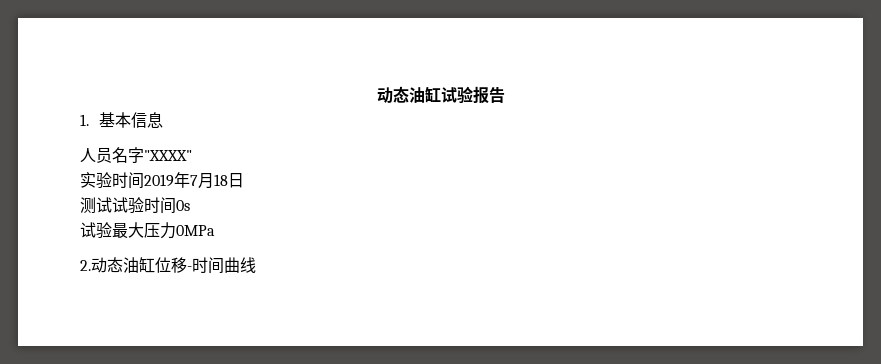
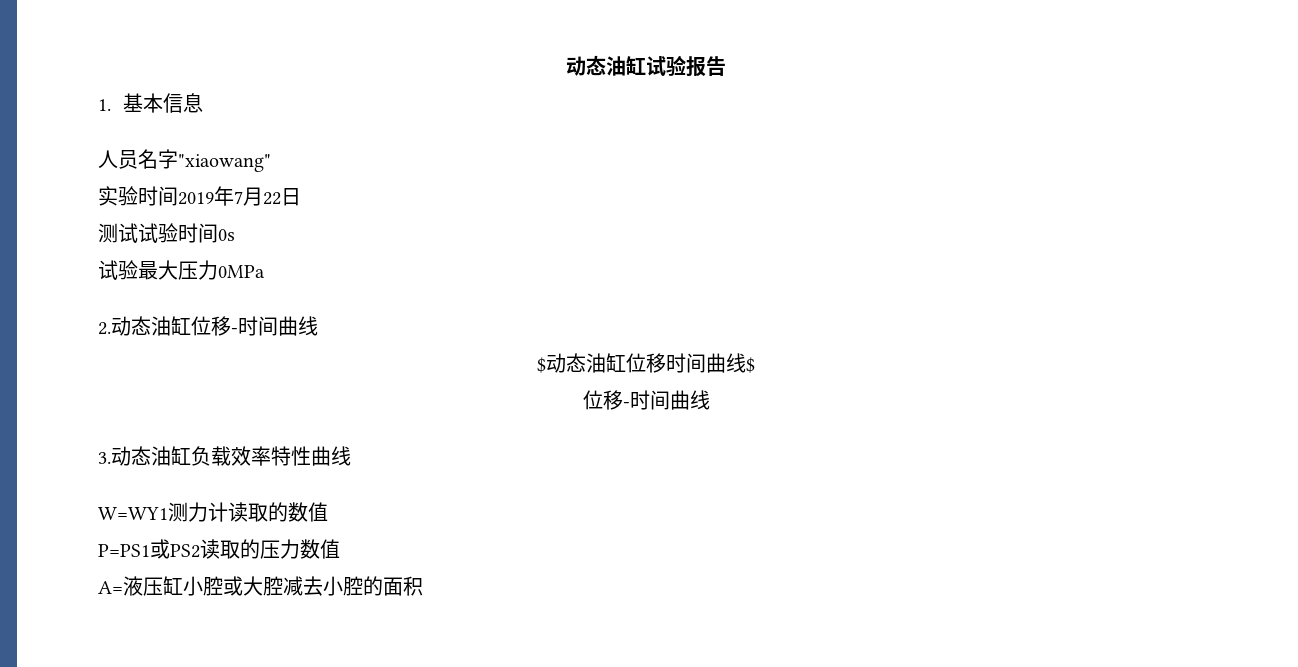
[144,150,192,161] "XXXX" -> [178,154,271,172] "xiaowang"
[214,174,228,186] 18 -> [263,192,281,205] 22
(256, 265) none -> [537,353,755,373] [582,390,710,410] [98,446,351,466] [98,502,328,522] [98,539,340,559] [98,576,423,596] // $动态油缸位移时间曲线$ // 位移-时间曲线 // 3.动态油缸负载效率特性曲线 // W=WY1测力计读取的数值 // P=PS1或PS2读取的压力数值 // A=液压缸小腔或大腔减去小腔的面积

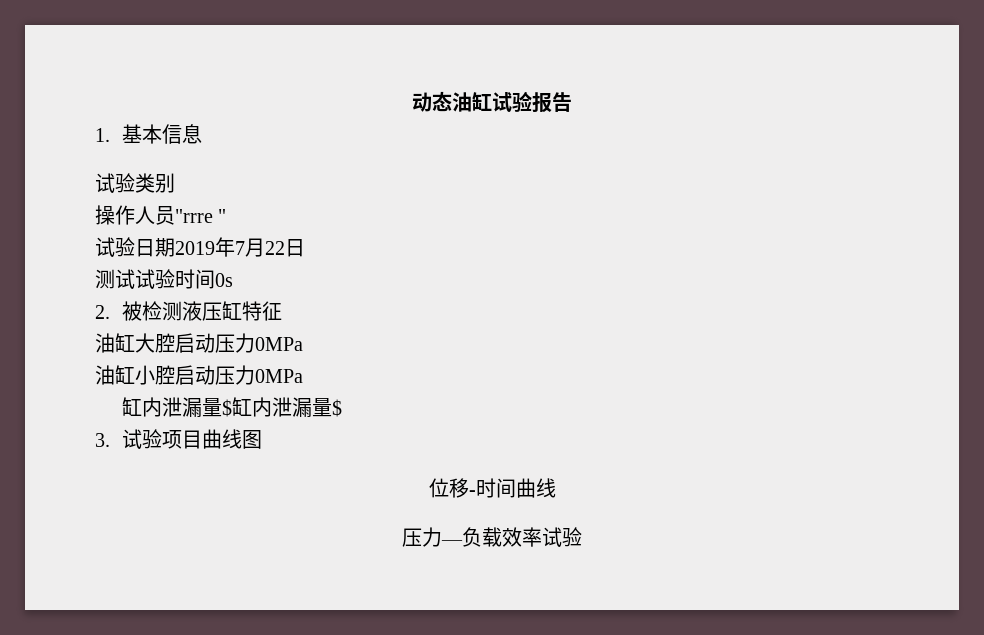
[98,149,271,172] [98,186,178,206] 人员名字"xiaowang" // 实验时间 -> [95,173,175,193] [95,205,227,225] [95,237,175,257] 试验类别 // 操作人员"rrre " // 试验日期
[98,260,265,280] [98,316,318,336] [537,353,755,373] [582,390,710,410] [98,446,351,466] [98,502,328,522] [98,539,340,559] [98,576,423,596] 试验最大压力0MPa // 2.动态油缸位移-时间曲线 // $动态油缸位移时间曲线$ // 位移-时间曲线 // 3.动态油缸负载效率特性曲线 // W=WY1测力计读取的数值 // P=PS1或PS2读取的压力数值 // A=液压缸小腔或大腔减去小腔的面积 -> [95,301,283,321] [95,333,303,353] [95,365,303,385] [122,397,343,417] [95,429,263,449] [428,478,556,498] [402,527,582,547] 2.被检测液压缸特征 // 油缸大腔启动压力0MPa // 油缸小腔启动压力0MPa // 缸内泄漏量$缸内泄漏量$ // 3.试验项目曲线图 // 位移-时间曲线 // 压力—负载效率试验

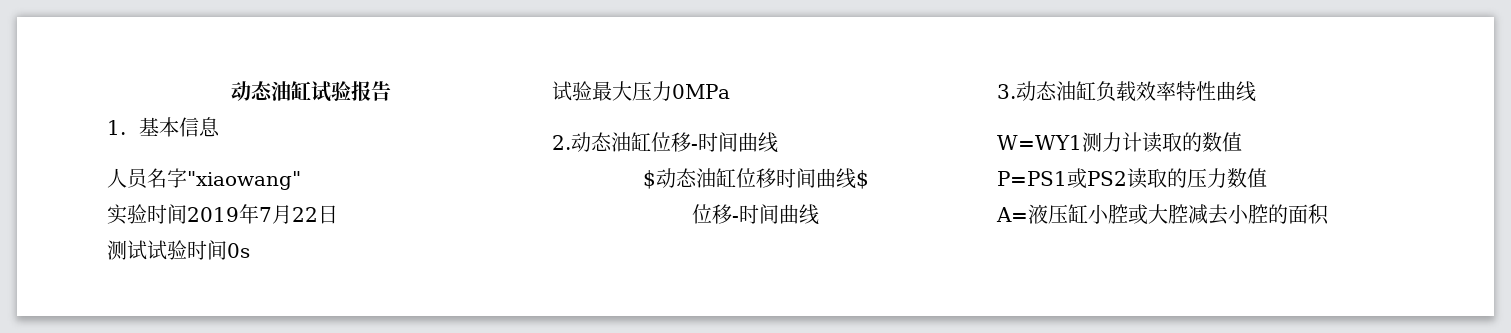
[95,173,175,193] [95,205,227,225] [95,237,175,257] 试验类别 // 操作人员"rrre " // 试验日期 -> [107,168,301,190] [107,204,187,225] 人员名字"xiaowang" // 实验时间
[95,301,283,321] [95,333,303,353] [95,365,303,385] [122,397,343,417] [95,429,263,449] [428,478,556,498] [402,527,582,547] 2.被检测液压缸特征 // 油缸大腔启动压力0MPa // 油缸小腔启动压力0MPa // 缸内泄漏量$缸内泄漏量$ // 3.试验项目曲线图 // 位移-时间曲线 // 压力—负载效率试验 -> [552,81,730,101] [552,132,778,153] [642,168,869,189] [692,204,819,225] [997,81,1256,102] [997,132,1242,153] [997,168,1267,189] [996,204,1329,225] 试验最大压力0MPa // 2.动态油缸位移-时间曲线 // $动态油缸位移时间曲线$ // 位移-时间曲线 // 3.动态油缸负载效率特性曲线 // W=WY1测力计读取的数值 // P=PS1或PS2读取的压力数值 // A=液压缸小腔或大腔减去小腔的面积

